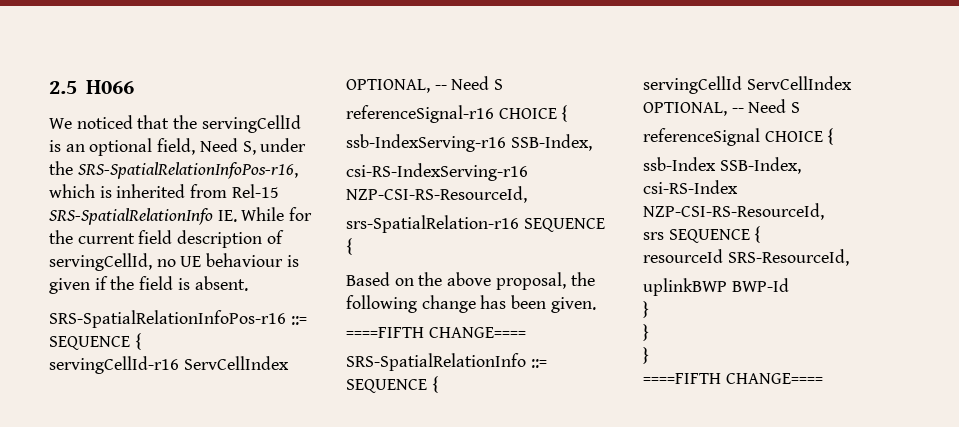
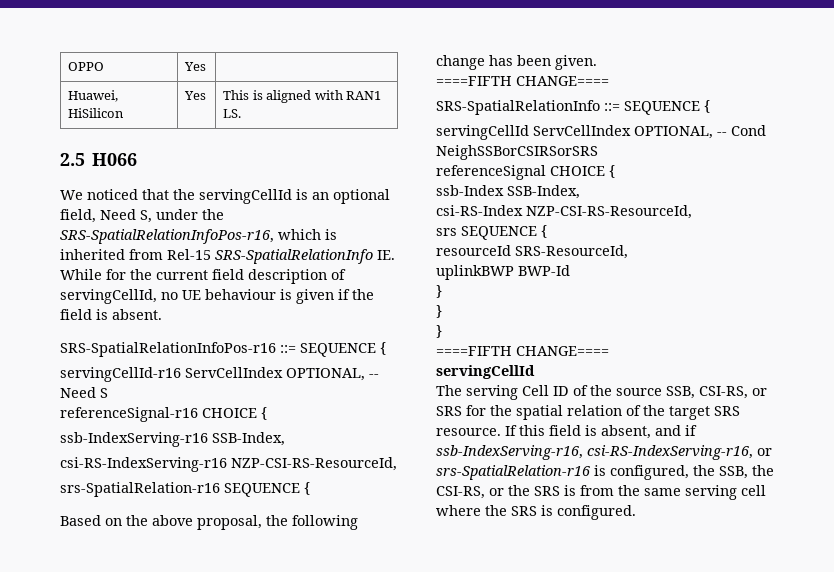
(49, 87) none -> [68,62,105,71] [184,62,207,71] [68,90,119,102] [68,108,125,118] [184,91,207,100] [223,90,382,103] [223,109,242,118] OPPO | Yes | // Huawei, HiSilicon | Yes | This is aligned with RAN1 LS. //
[748,99,801,113] Need S -> [731,125,766,136] [436,145,598,160] Cond NeighSSBorCSIRSorSRS
(823, 378) none -> [436,365,535,379] [436,385,767,400] [436,405,740,420] [436,425,697,439] [436,445,772,460] [436,465,774,480] [436,485,766,500] [436,505,636,520] // servingCellId // The serving Cell ID of the source SSB, CSI-RS, or SRS for the spatial relation of the target SRS resource. If this field is absent, and if ssb-IndexServing-r16, csi-RS-IndexServing-r16, or srs-SpatialRelation-r16 is configured, the SSB, the CSI-RS, or the SRS is from the same serving cell where the SRS is configured.

